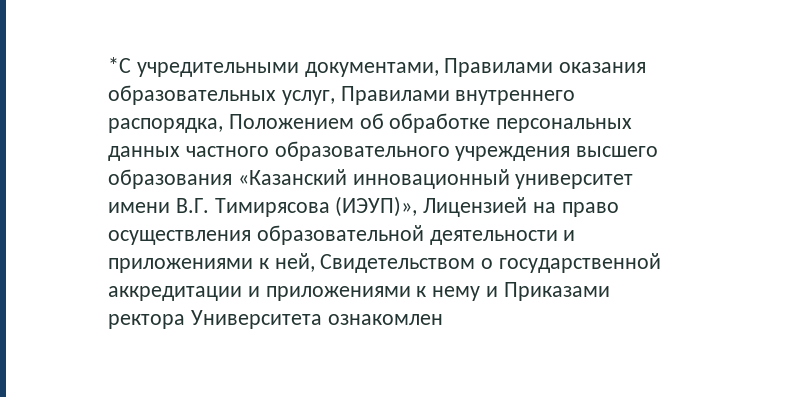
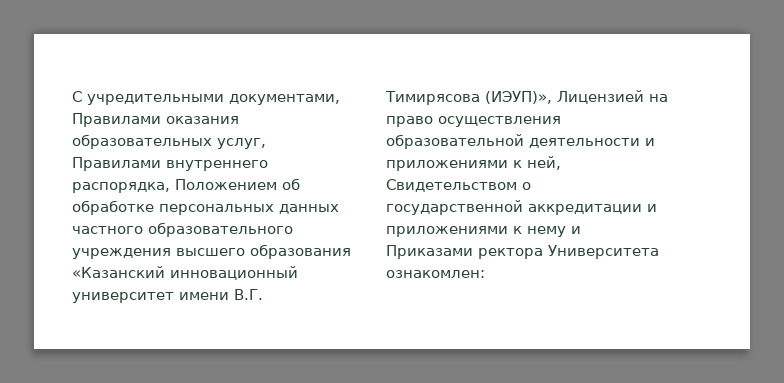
[108,57,131,73] *С -> [72,91,82,102] С
[327,314,443,325] ознакомлен -> [386,270,485,278] ознакомлен:

